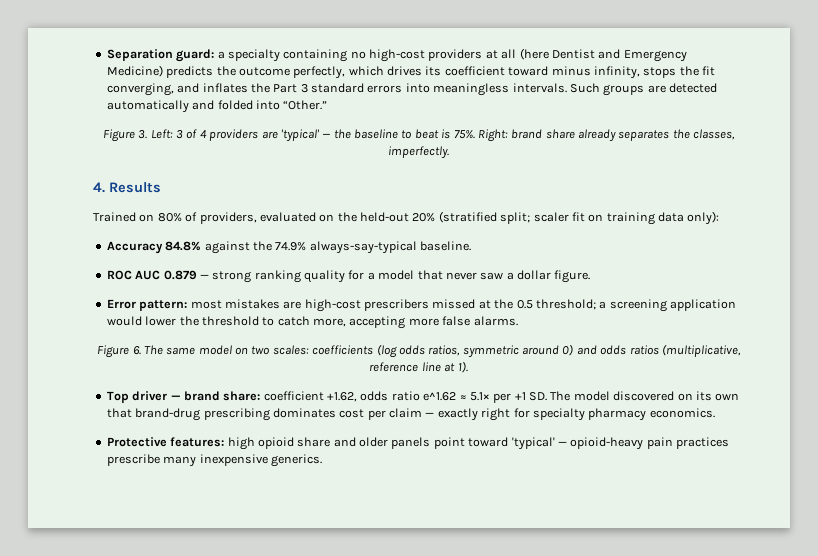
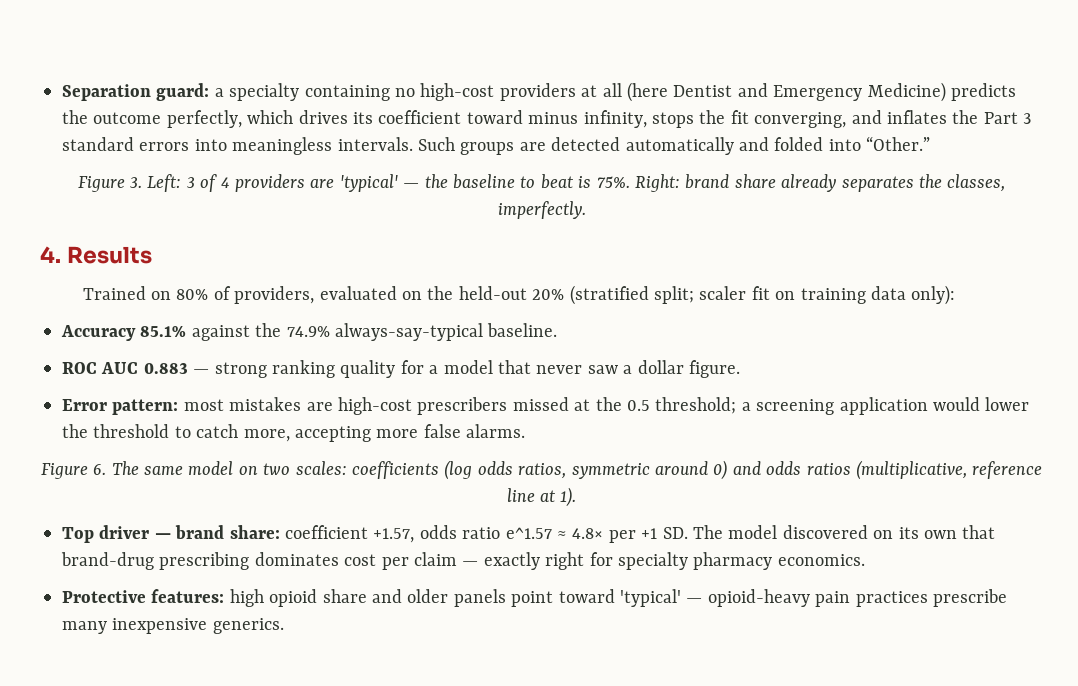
[165,241,202,251] 84.8% -> [140,326,187,337] 85.1%
[163,270,197,280] 0.879 -> [143,363,188,374] 0.883
[327,392,357,402] +1.62, -> [373,528,415,543] +1.57,
[423,392,490,401] e^1.62 ≈ 5.1× -> [505,527,604,539] e^1.57 ≈ 4.8×

